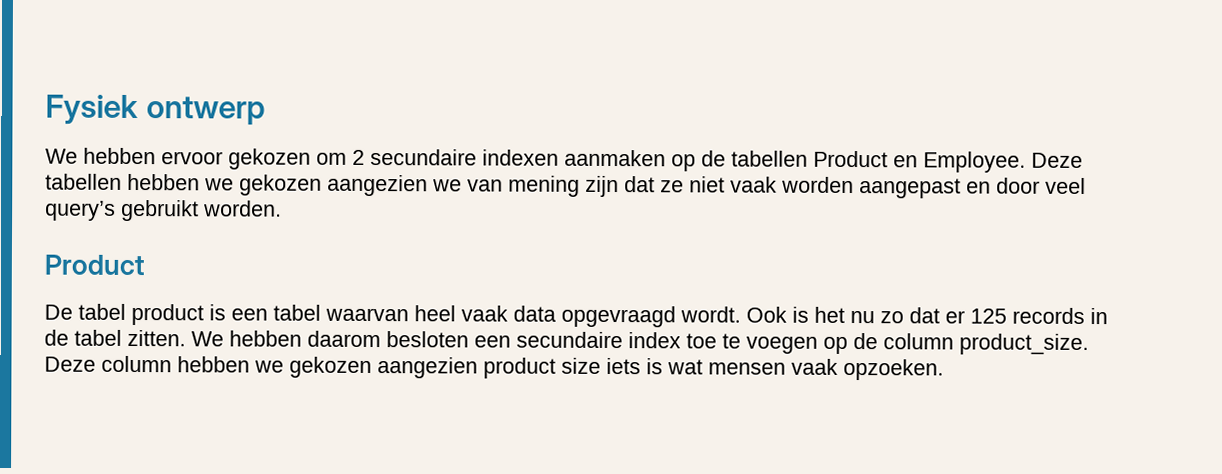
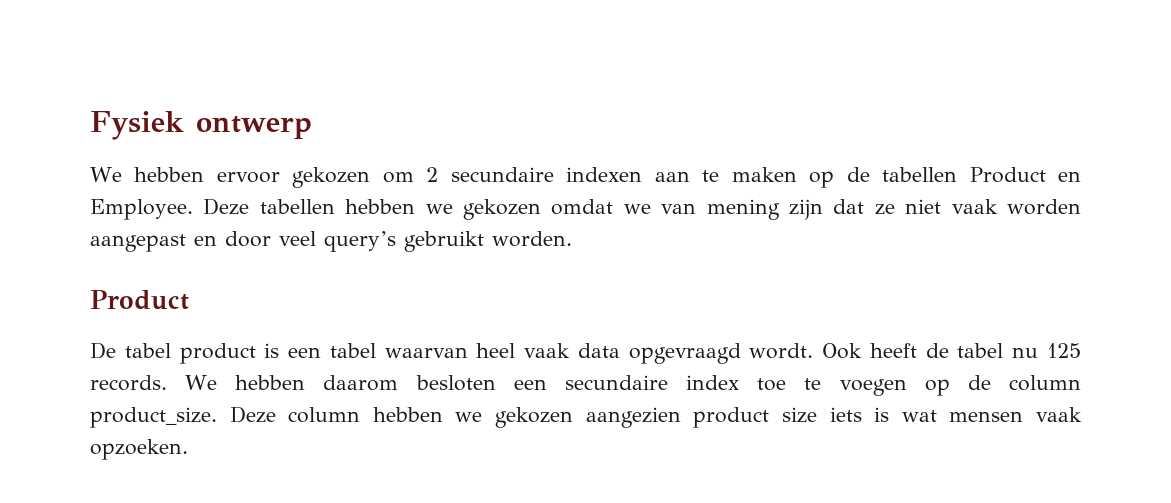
[564,149,666,167] aanmaken -> [654,167,797,182] aan te maken
[327,174,428,197] aangezien -> [551,199,614,215] omdat
[792,306,1108,325] [44,329,186,347] is het nu zo dat er 125 records in de tabel zitten. -> [869,343,1081,358] [90,375,167,391] heeft de tabel nu 125 records.

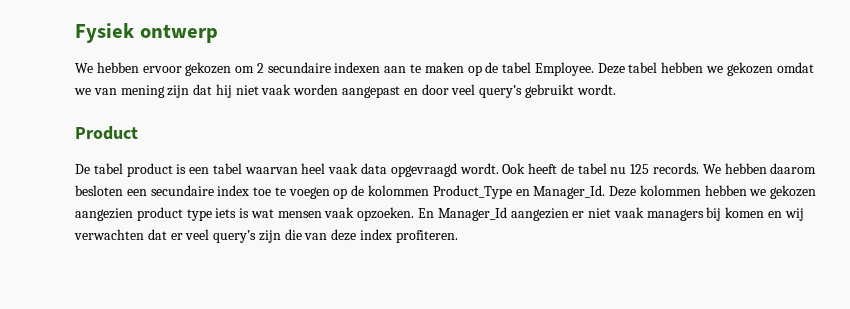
[882,167,1082,183] tabellen Product en -> [502,62,532,73] tabel
[259,199,335,214] tabellen -> [628,62,658,73] tabel
[874,204,895,215] ze -> [215,84,232,98] hij
[492,231,572,247] worden. -> [576,84,616,95] wordt.
[1009,375,1082,391] [90,406,361,428] column product_size. Deze column -> [368,185,701,199] kolommen Product_Type en Manager_Id. Deze kolommen
[781,407,817,423] size -> [186,209,212,221] type
(188, 449) none -> [418,207,804,221] [74,229,458,243] En Manager_Id aangezien er niet vaak managers bij komen en wij verwachten dat er veel query’s zijn die van deze index profiteren.

